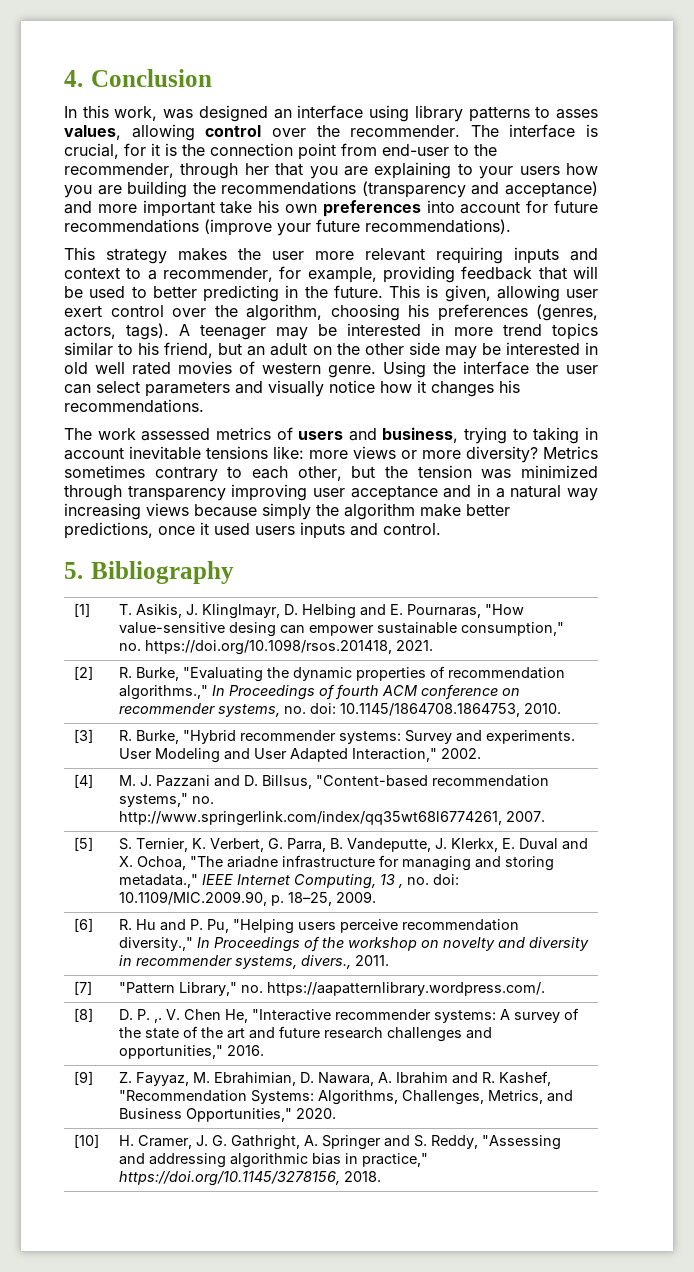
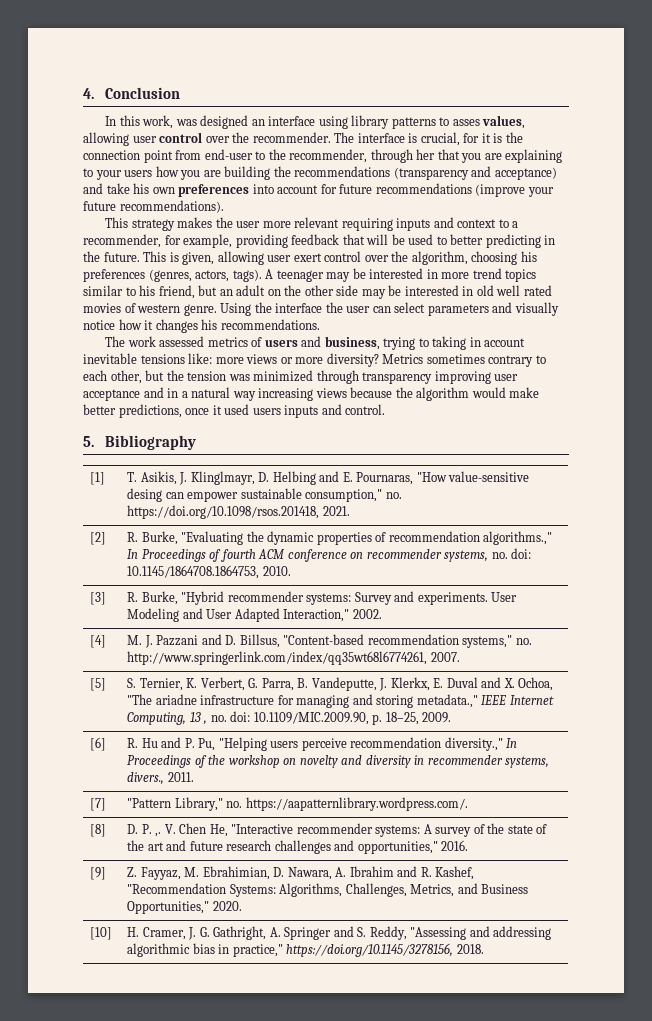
(195, 132) none -> [132,136,157,143] user
[97,200,215,217] more important -> (103, 188) none
[262,503,311,520] simply -> (393, 392) none
(415, 511) none -> [471,387,506,398] would

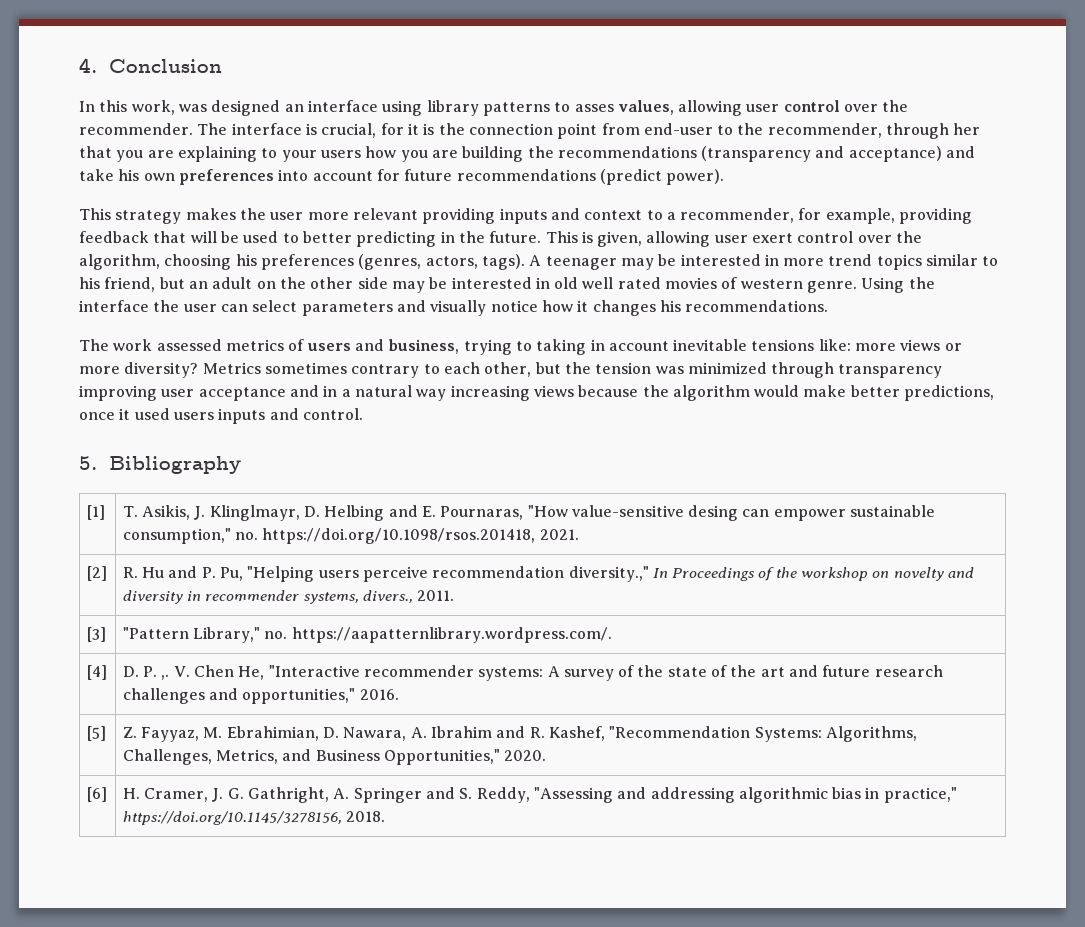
[475,184,554,197] [83,200,224,213] (improve your future recommendations). -> [599,169,725,185] (predict power).
[341,218,393,231] requiring -> [422,208,496,224] providing
[127,531,553,545] [127,548,532,562] [127,565,291,579] [90,592,107,605] [127,591,518,605] [127,608,382,622] [90,635,107,648] [127,634,532,648] [127,651,460,665] [90,678,107,691] [127,677,554,691] [127,694,554,708] [127,711,452,725] [90,737,107,751] | R. Burke, "Evaluating the dynamic properties of recommendation algorithms.," In Proceedings of fourth ACM conference on recommender systems, no. doi: 10.1145/1864708.1864753, 2010. // [3] | R. Burke, "Hybrid recommender systems: Survey and experiments. User Modeling and User Adapted Interaction," 2002. // [4] | M. J. Pazzani and D. Billsus, "Content-based recommendation systems," no. http://www.springerlink.com/index/qq35wt68l6774261, 2007. // [5] | S. Ternier, K. Verbert, G. Parra, B. Vandeputte, J. Klerkx, E. Duval and X. Ochoa, "The ariadne infrastructure for managing and storing metadata.," IEEE Internet Computing, 13 , no. doi: 10.1109/MIC.2009.90, p. 18–25, 2009. // [6] -> (107, 573) none
[90,798,107,811] [7] -> [86,627,106,642] [3]
[90,824,107,837] [8] -> [86,665,107,680] [4]
[90,867,107,880] [9] -> [86,726,106,741] [5]
[90,927,113,940] [10] -> [86,787,107,802] [6]

